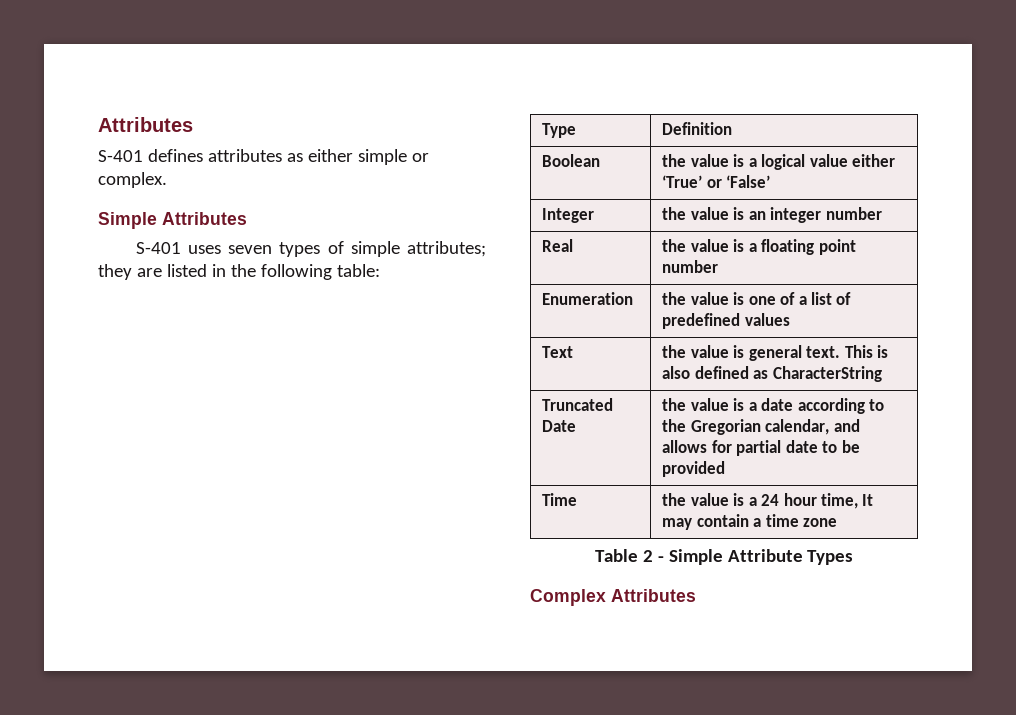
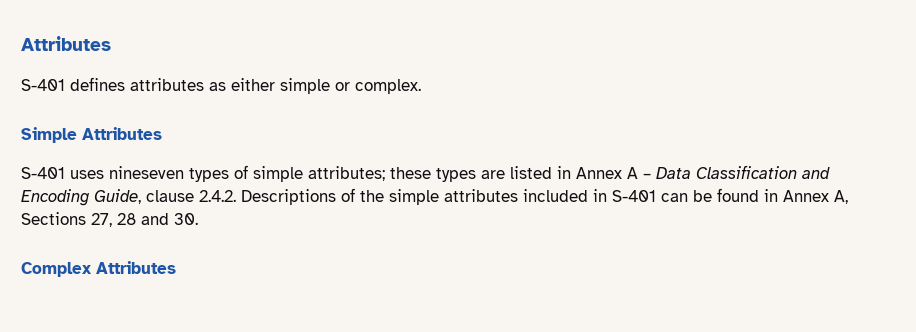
[228,245,273,254] seven -> [109,166,184,179] nineseven
[98,264,132,280] they -> [390,167,476,182] these types
[230,264,380,280] [542,123,577,138] [662,122,733,135] [542,154,601,167] [662,154,896,170] [662,175,771,188] [542,208,595,223] [662,207,882,223] [542,239,574,252] [662,239,856,255] [662,260,719,273] [542,292,634,305] [662,292,852,305] [662,313,790,329] [542,346,574,358] [662,345,889,361] [662,366,882,382] [542,398,614,411] [542,420,577,432] [662,398,885,414] [662,419,860,435] [662,440,860,456] [662,461,726,477] [542,493,578,506] [662,493,874,509] [662,514,838,530] [594,549,854,565] the following table: // Type | Definition // Boolean | the value is a logical value either ‘True’ or ‘False’ // Integer | the value is an integer number // Real | the value is a floating point number // Enumeration | the value is one of a list of predefined values // Text | the value is general text. This is also defined as CharacterString // Truncated Date | the value is a date according to the Gregorian calendar, and allows for partial date to be provided // Time | the value is a 24 hour time, It may contain a time zone // Table 2 - Simple Attribute Types -> [576,165,830,179] [21,188,848,206] [21,212,198,227] Annex A – Data Classification and Encoding Guide, clause 2.4.2. Descriptions of the simple attributes included in S-401 can be found in Annex A, Sections 27, 28 and 30.

